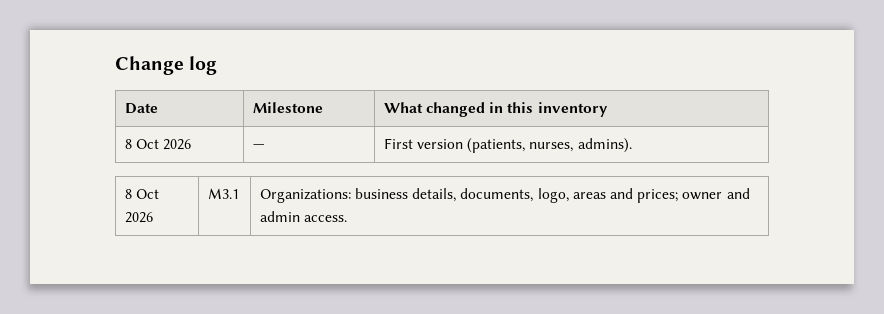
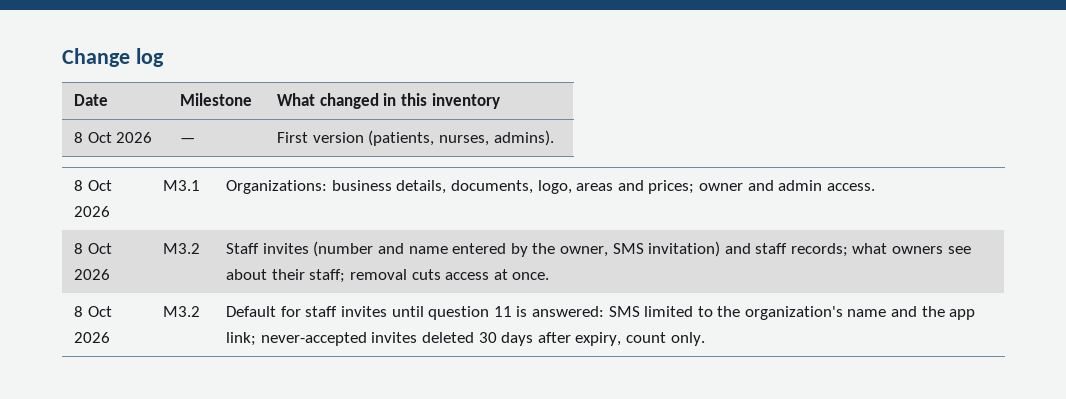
(348, 218) none -> [74,243,112,254] [74,269,111,280] [163,243,201,254] [226,241,971,257] [226,269,550,283] [74,306,112,317] [74,332,111,343] [163,306,201,317] [226,306,976,320] [226,332,705,346] // 8 Oct 2026 | M3.2 | Staff invites (number and name entered by the owner, SMS invitation) and staff records; what owners see about their staff; removal cuts access at once. // 8 Oct 2026 | M3.2 | Default for staff invites until question 11 is answered: SMS limited to the organization's name and the app link; never-accepted invites deleted 30 days after expiry, count only.

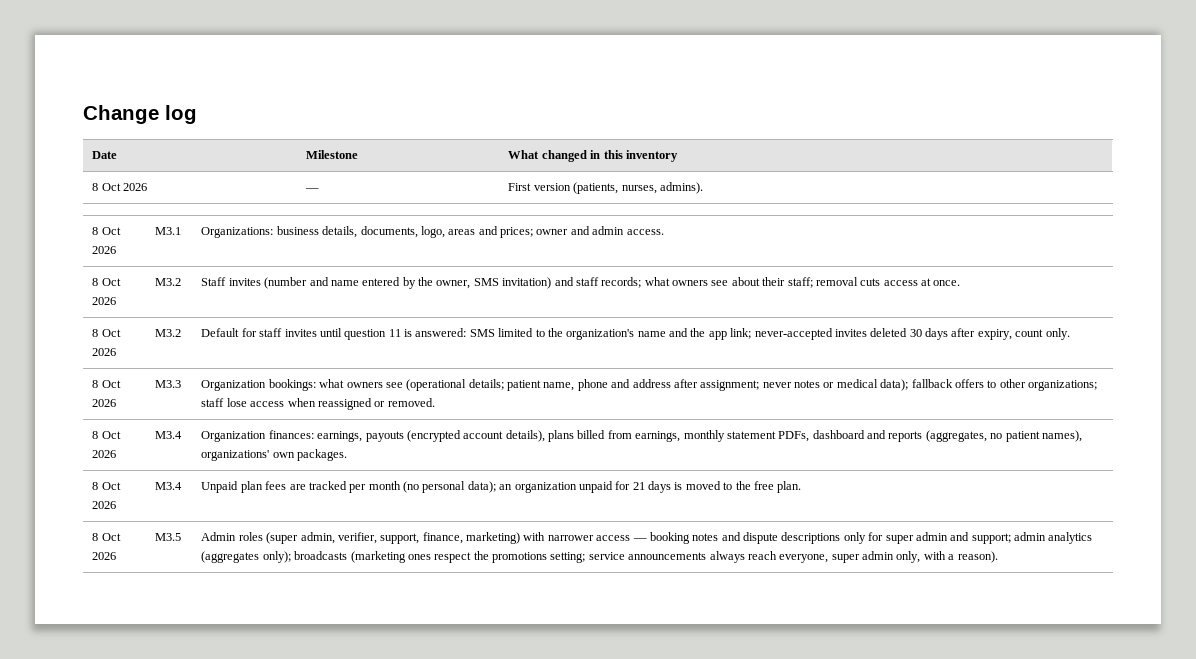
(705, 339) none -> [92,380,121,388] [92,399,117,407] [155,380,182,388] [201,379,1098,391] [201,398,435,410] [92,431,121,439] [92,450,117,458] [155,431,183,439] [201,430,1082,442] [201,449,348,461] [92,482,121,490] [92,501,117,509] [155,482,183,490] [201,481,802,493] [92,533,121,541] [92,552,117,560] [155,533,182,541] [201,532,1093,544] [201,551,998,563] // 8 Oct 2026 | M3.3 | Organization bookings: what owners see (operational details; patient name, phone and address after assignment; never notes or medical data); fallback offers to other organizations; staff lose access when reassigned or removed. // 8 Oct 2026 | M3.4 | Organization finances: earnings, payouts (encrypted account details), plans billed from earnings, monthly statement PDFs, dashboard and reports (aggregates, no patient names), organizations' own packages. // 8 Oct 2026 | M3.4 | Unpaid plan fees are tracked per month (no personal data); an organization unpaid for 21 days is moved to the free plan. // 8 Oct 2026 | M3.5 | Admin roles (super admin, verifier, support, finance, marketing) with narrower access — booking notes and dispute descriptions only for super admin and support; admin analytics (aggregates only); broadcasts (marketing ones respect the promotions setting; service announcements always reach everyone, super admin only, with a reason).

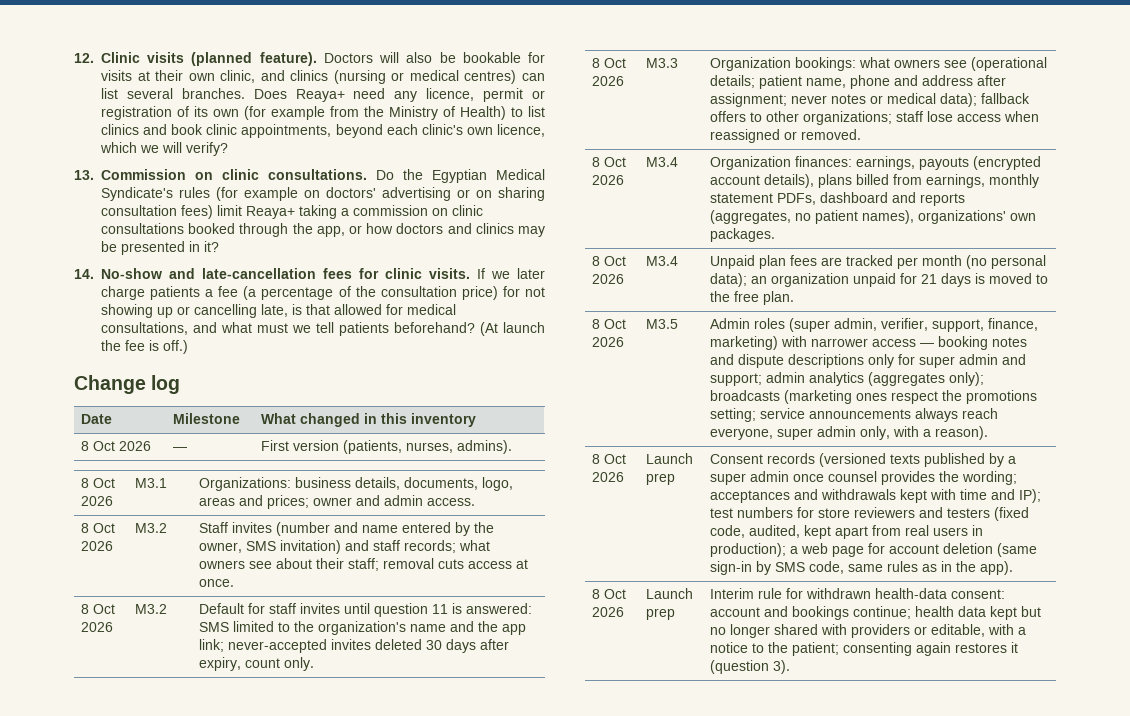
(83, 114) none -> [74,52,545,66] [101,70,545,84] [101,88,546,102] [101,106,545,120] [101,124,545,138] [100,142,228,156] [74,169,545,183] [101,187,545,201] [101,205,483,219] [101,223,545,237] [101,241,219,255] [74,268,545,279] [101,286,545,300] [101,304,456,318] [101,322,545,336] [101,340,188,354] 12. Clinic visits (planned feature). Doctors will also be bookable for visits at their own clinic, and clinics (nursing or medical centres) can list several branches. Does Reaya+ need any licence, permit or registration of its own (for example from the Ministry of Health) to list clinics and book clinic appointments, beyond each clinic's own licence, which we will verify? // 13. Commission on clinic consultations. Do the Egyptian Medical Syndicate's rules (for example on doctors' advertising or on sharing consultation fees) limit Reaya+ taking a commission on clinic consultations booked through the app, or how doctors and clinics may be presented in it? // 14. No-show and late-cancellation fees for clinic visits. If we later charge patients a fee (a percentage of the consultation price) for not showing up or cancelling late, is that allowed for medical consultations, and what must we tell patients beforehand? (At launch the fee is off.) //
(998, 557) none -> [591,454,626,464] [591,472,624,482] [645,453,693,464] [645,473,675,485] [709,453,1016,467] [709,471,1017,485] [709,489,1041,503] [709,507,1029,521] [709,525,983,539] [709,543,1037,557] [709,561,1013,575] [591,589,626,599] [591,607,624,617] [645,588,693,599] [645,608,675,620] [709,588,1005,599] [709,606,1041,620] [709,624,1026,638] [709,642,1018,656] [709,660,790,674] // 8 Oct 2026 | Launch prep | Consent records (versioned texts published by a super admin once counsel provides the wording; acceptances and withdrawals kept with time and IP); test numbers for store reviewers and testers (fixed code, audited, kept apart from real users in production); a web page for account deletion (same sign-in by SMS code, same rules as in the app). // 8 Oct 2026 | Launch prep | Interim rule for withdrawn health-data consent: account and bookings continue; health data kept but no longer shared with providers or editable, with a notice to the patient; consenting again restores it (question 3).

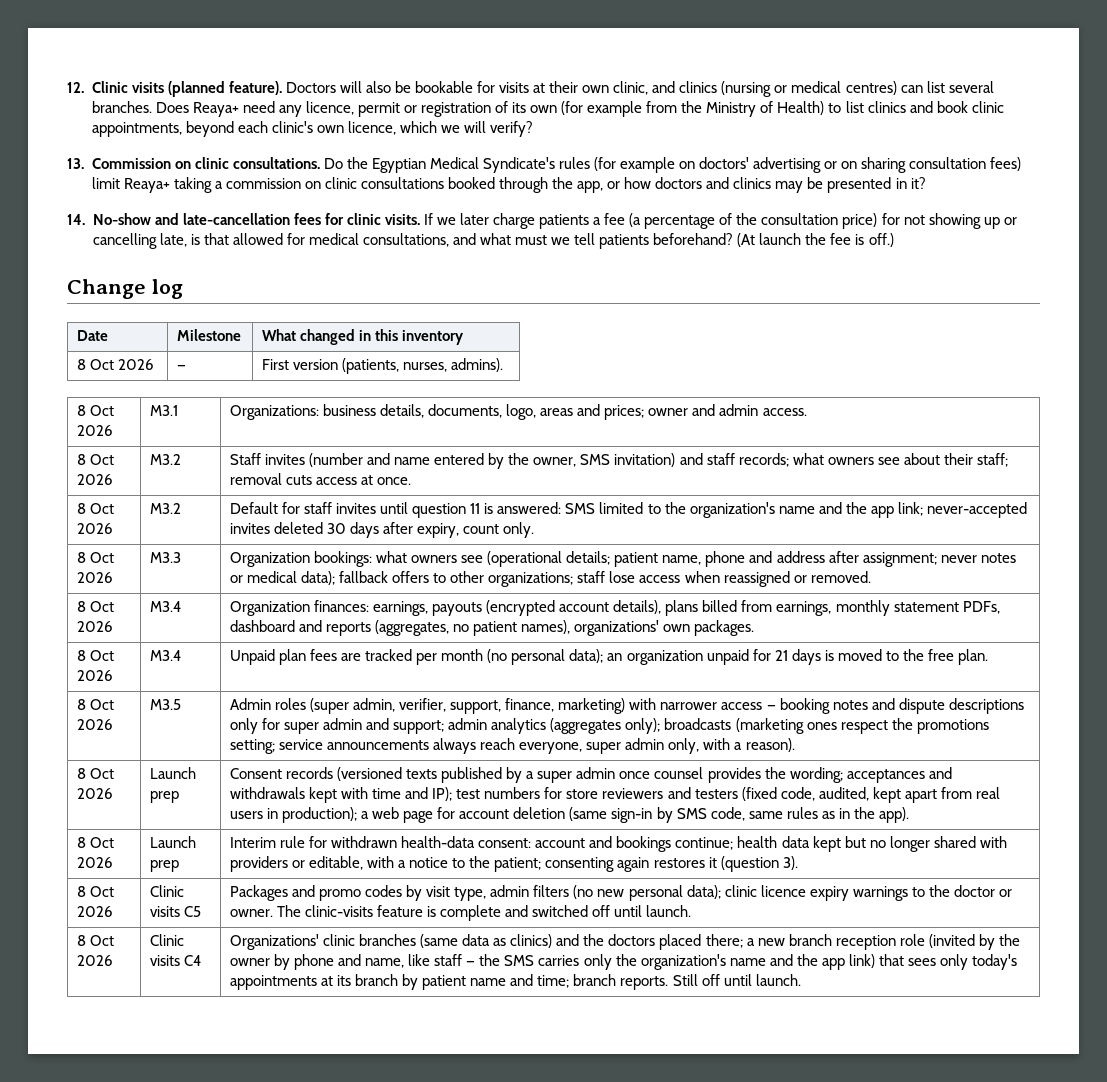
(790, 667) none -> [76,886,115,897] [76,906,113,917] [149,885,184,897] [149,906,202,917] [229,885,1012,901] [229,905,692,921] [76,935,115,946] [76,955,113,966] [149,934,184,946] [149,955,202,966] [229,934,1020,950] [229,954,1018,970] [229,974,801,990] // 8 Oct 2026 | Clinic visits C5 | Packages and promo codes by visit type, admin filters (no new personal data); clinic licence expiry warnings to the doctor or owner. The clinic-visits feature is complete and switched off until launch. // 8 Oct 2026 | Clinic visits C4 | Organizations' clinic branches (same data as clinics) and the doctors placed there; a new branch reception role (invited by the owner by phone and name, like staff — the SMS carries only the organization's name and the app link) that sees only today's appointments at its branch by patient name and time; branch reports. Still off until launch.

